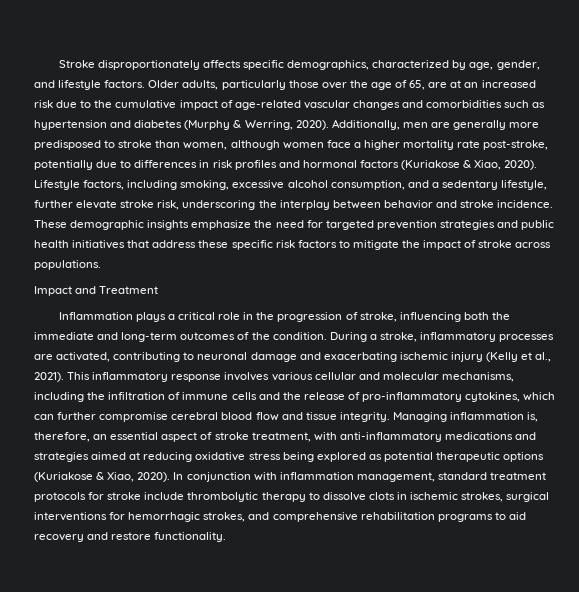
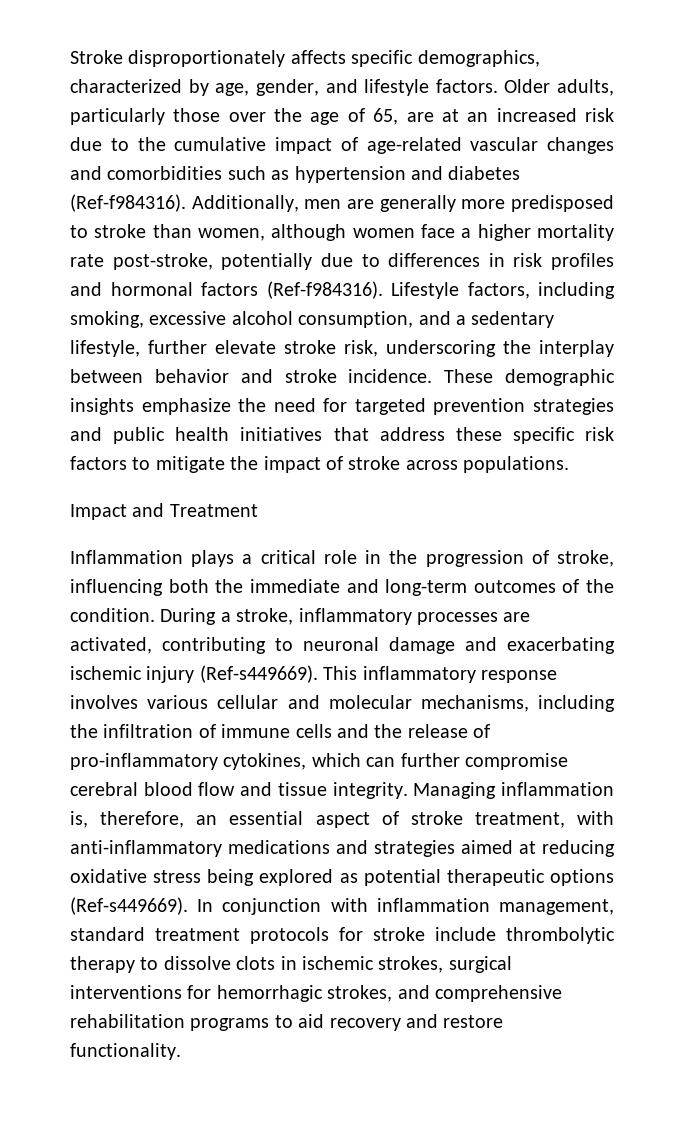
[184,120,329,130] (Murphy & Werring, 2020). -> [70,194,186,212] (Ref-f984316).
[401,160,538,170] (Kuriakose & Xiao, 2020). -> [266,281,383,299] (Ref-f984316).
[486,352,552,362] [34,372,64,382] (Kelly et al., 2021). -> [199,665,318,683] (Ref-s449669).
[34,472,171,482] (Kuriakose & Xiao, 2020). -> [70,897,188,915] (Ref-s449669).

